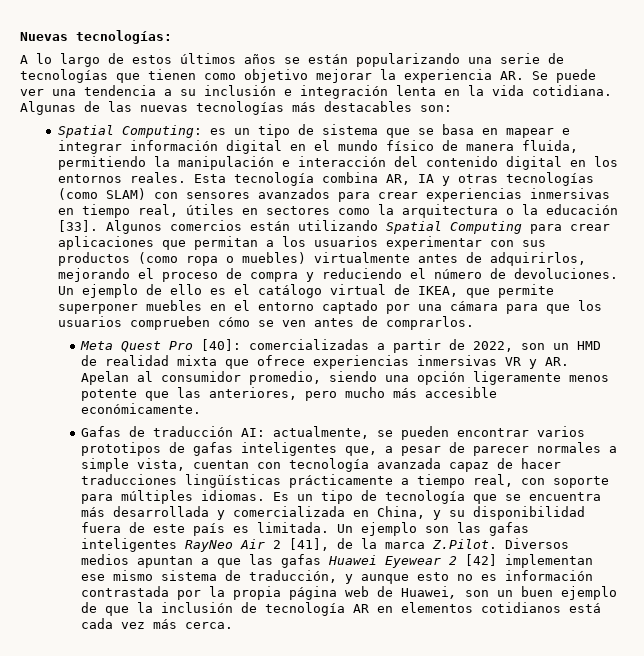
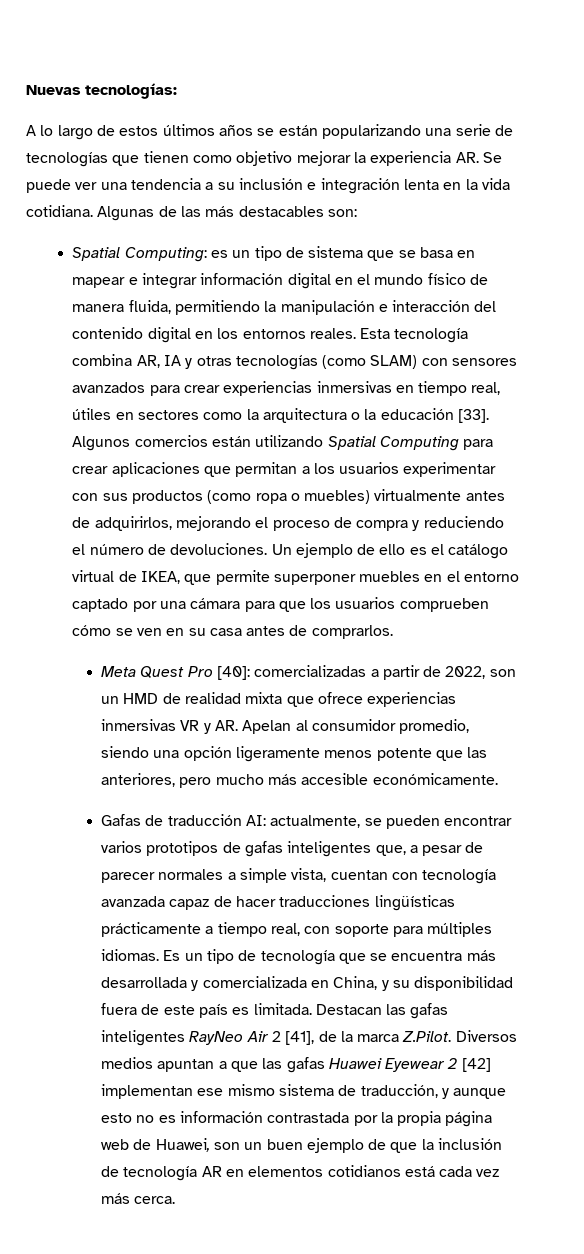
[140,101,284,115] nuevas tecnologías -> (201, 211) none
(306, 323) none -> [166,628,242,636] en su casa
[337,522,450,536] Un ejemplo son -> [315,1004,382,1015] Destacan

